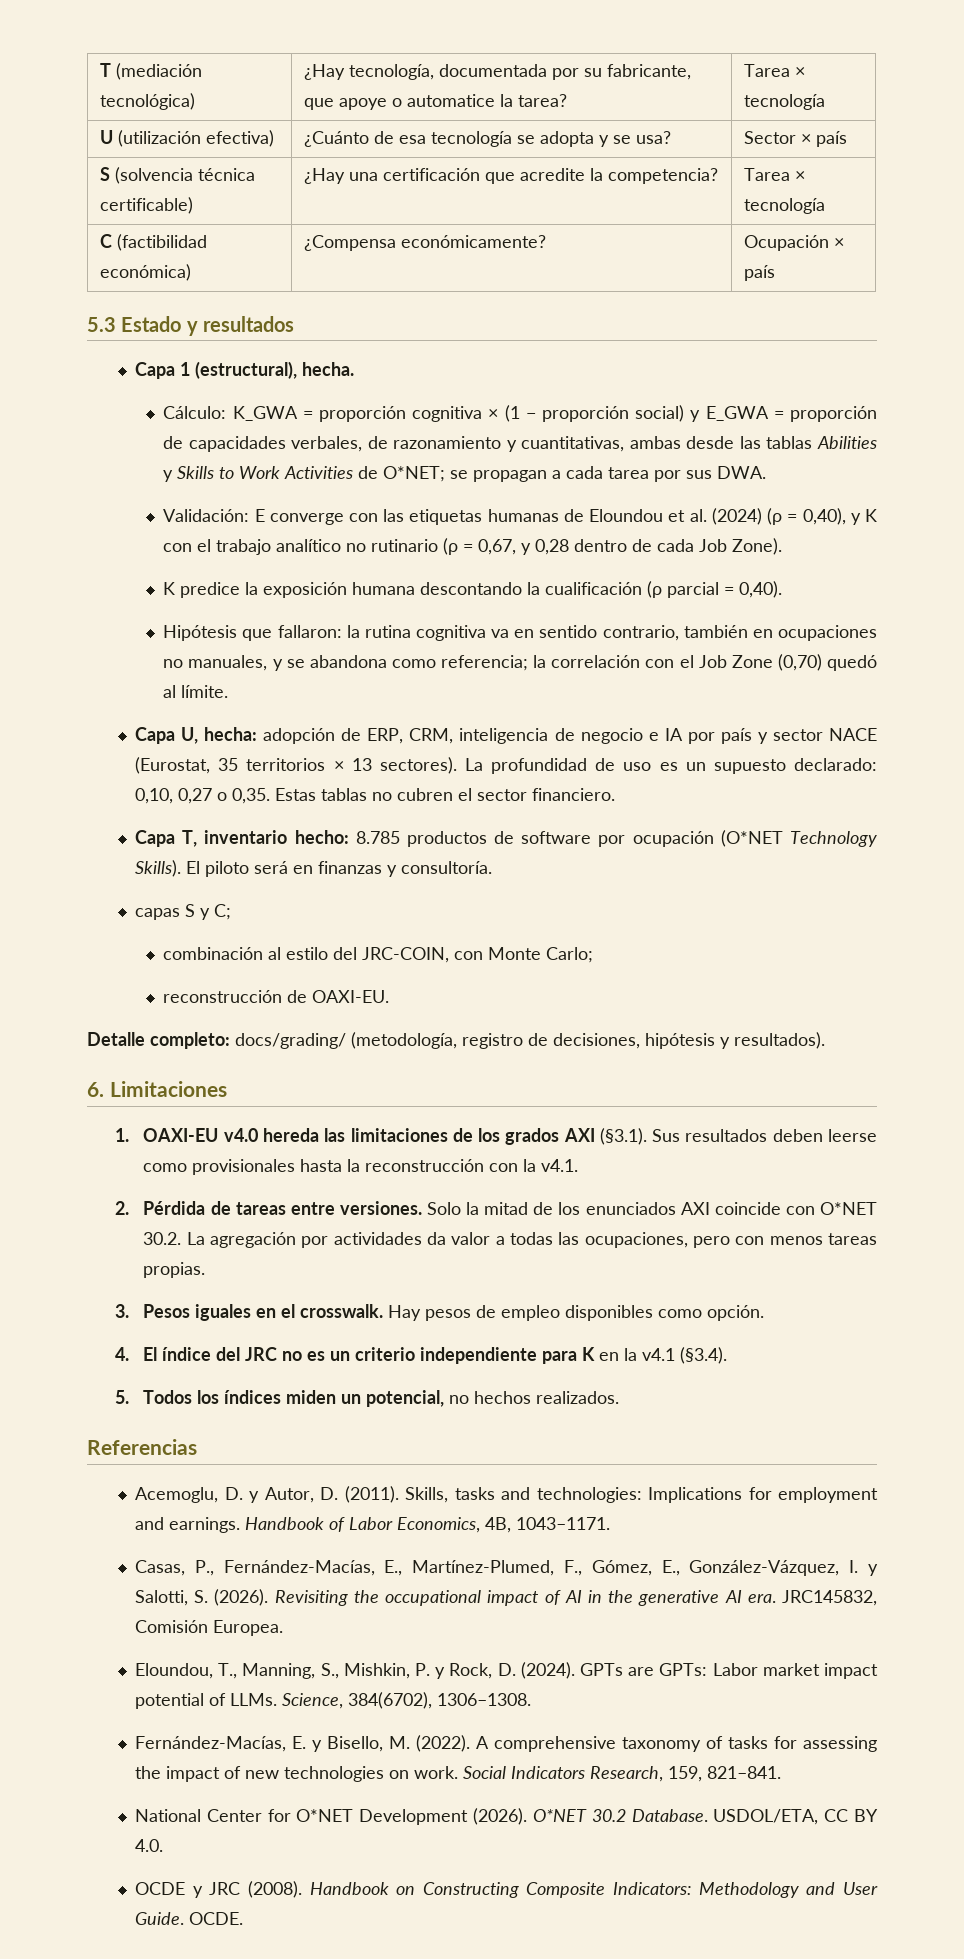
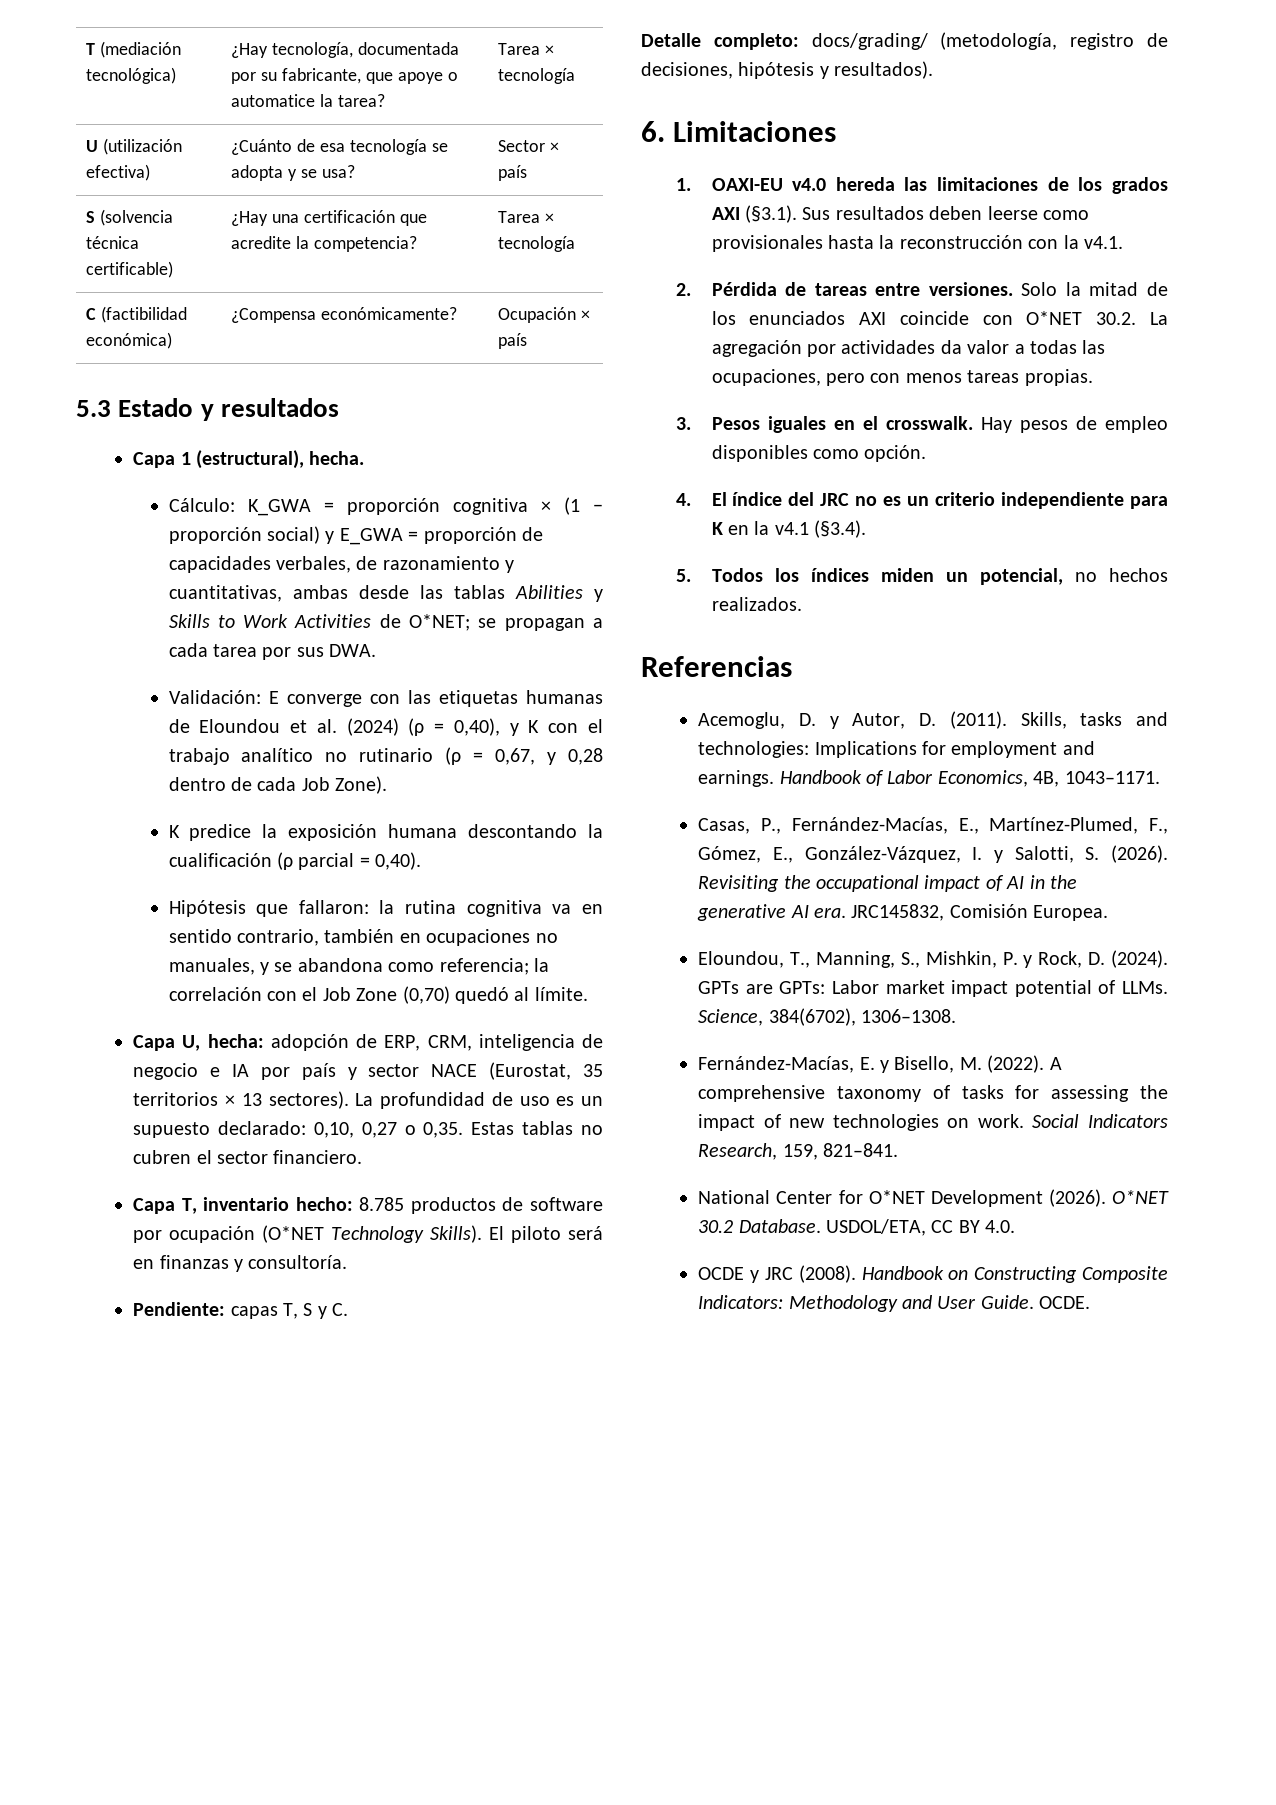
[135,904,232,920] [163,947,594,963] [163,990,390,1003] capas S y C; // combinación al estilo del JRC-COIN, con Monte Carlo; // reconstrucción de OAXI-EU. -> [133,1302,349,1319] Pendiente: capas T, S y C.

